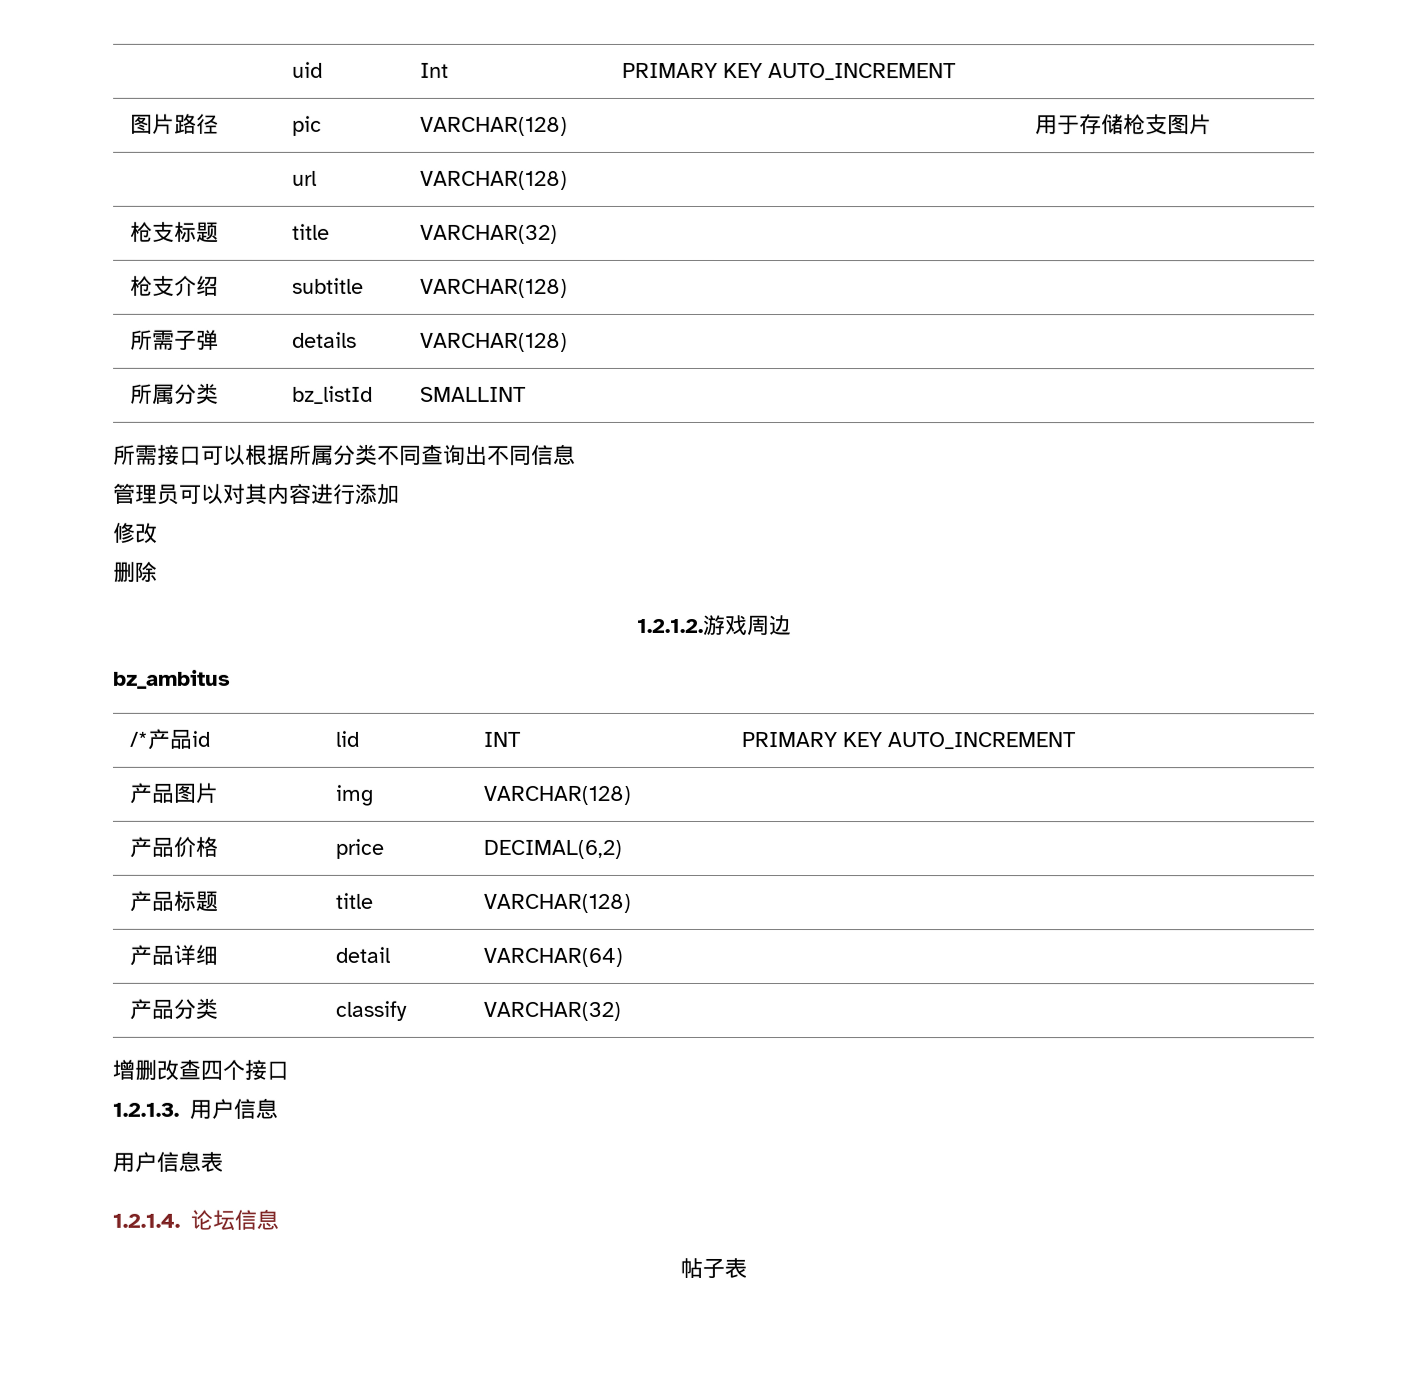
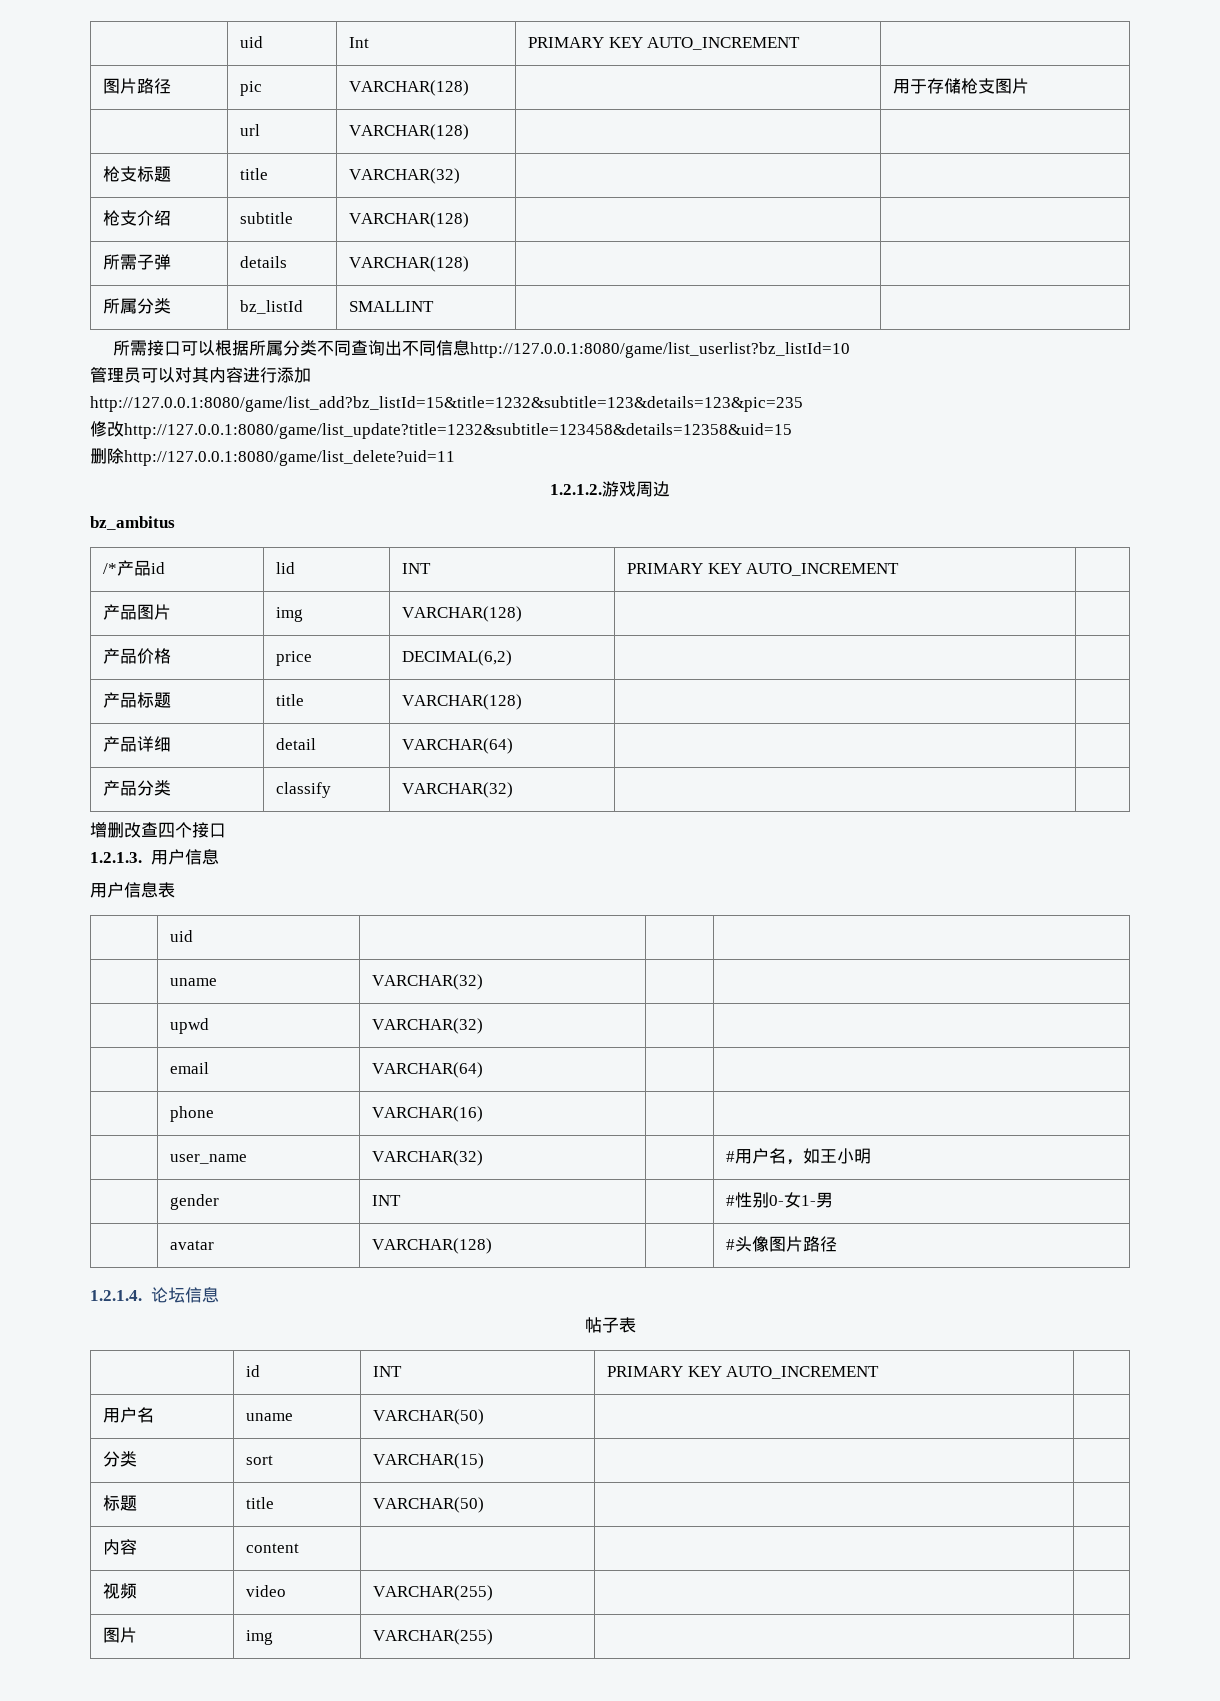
(576, 454) none -> [470,342,851,358] http://127.0.0.1:8080/game/list_userlist?bz_listId=10
(400, 494) none -> [90,396,803,412] // http://127.0.0.1:8080/game/list_add?bz_listId=15&title=1232&subtitle=123&details=123&pic=235
(158, 533) none -> [124,423,792,439] http://127.0.0.1:8080/game/list_update?title=1232&subtitle=123458&details=12358&uid=15
(158, 572) none -> [124,450,455,466] http://127.0.0.1:8080/game/list_delete?uid=11
(223, 1161) none -> [170,930,194,942] [170,978,218,986] [372,974,484,990] [170,1018,210,1034] [372,1018,484,1034] [170,1062,210,1074] [372,1062,484,1078] [170,1106,215,1122] [372,1106,484,1122] [170,1154,248,1164] [372,1150,484,1166] [726,1148,872,1165] [170,1194,220,1210] [372,1195,402,1206] [726,1192,834,1208] [170,1240,215,1250] [372,1238,493,1254] [726,1236,838,1252] // | uid | | | // | uname | VARCHAR(32) | | // | upwd | VARCHAR(32) | | // | email | VARCHAR(64) | | // | phone | VARCHAR(16) | | // | user_name | VARCHAR(32) | | #用户名，如王小明 // | gender | INT | | #性别0-女1-男 // | avatar | VARCHAR(128) | | #头像图片路径
(747, 1268) none -> [246,1365,261,1377] [373,1366,403,1377] [607,1366,880,1379] [103,1407,155,1423] [246,1413,294,1421] [373,1409,485,1425] [103,1451,138,1467] [246,1455,274,1465] [373,1453,485,1469] [103,1495,138,1511] [246,1497,275,1509] [373,1497,485,1513] [103,1539,138,1555] [246,1543,300,1553] [103,1583,138,1599] [246,1585,287,1597] [373,1585,494,1601] [103,1627,138,1643] [246,1630,274,1645] [373,1629,494,1645] // | id | INT | PRIMARY KEY AUTO_INCREMENT | // 用户名 | uname | VARCHAR(50) | | // 分类 | sort | VARCHAR(15) | | // 标题 | title | VARCHAR(50) | | // 内容 | content | | | // 视频 | video | VARCHAR(255) | | // 图片 | img | VARCHAR(255) | |

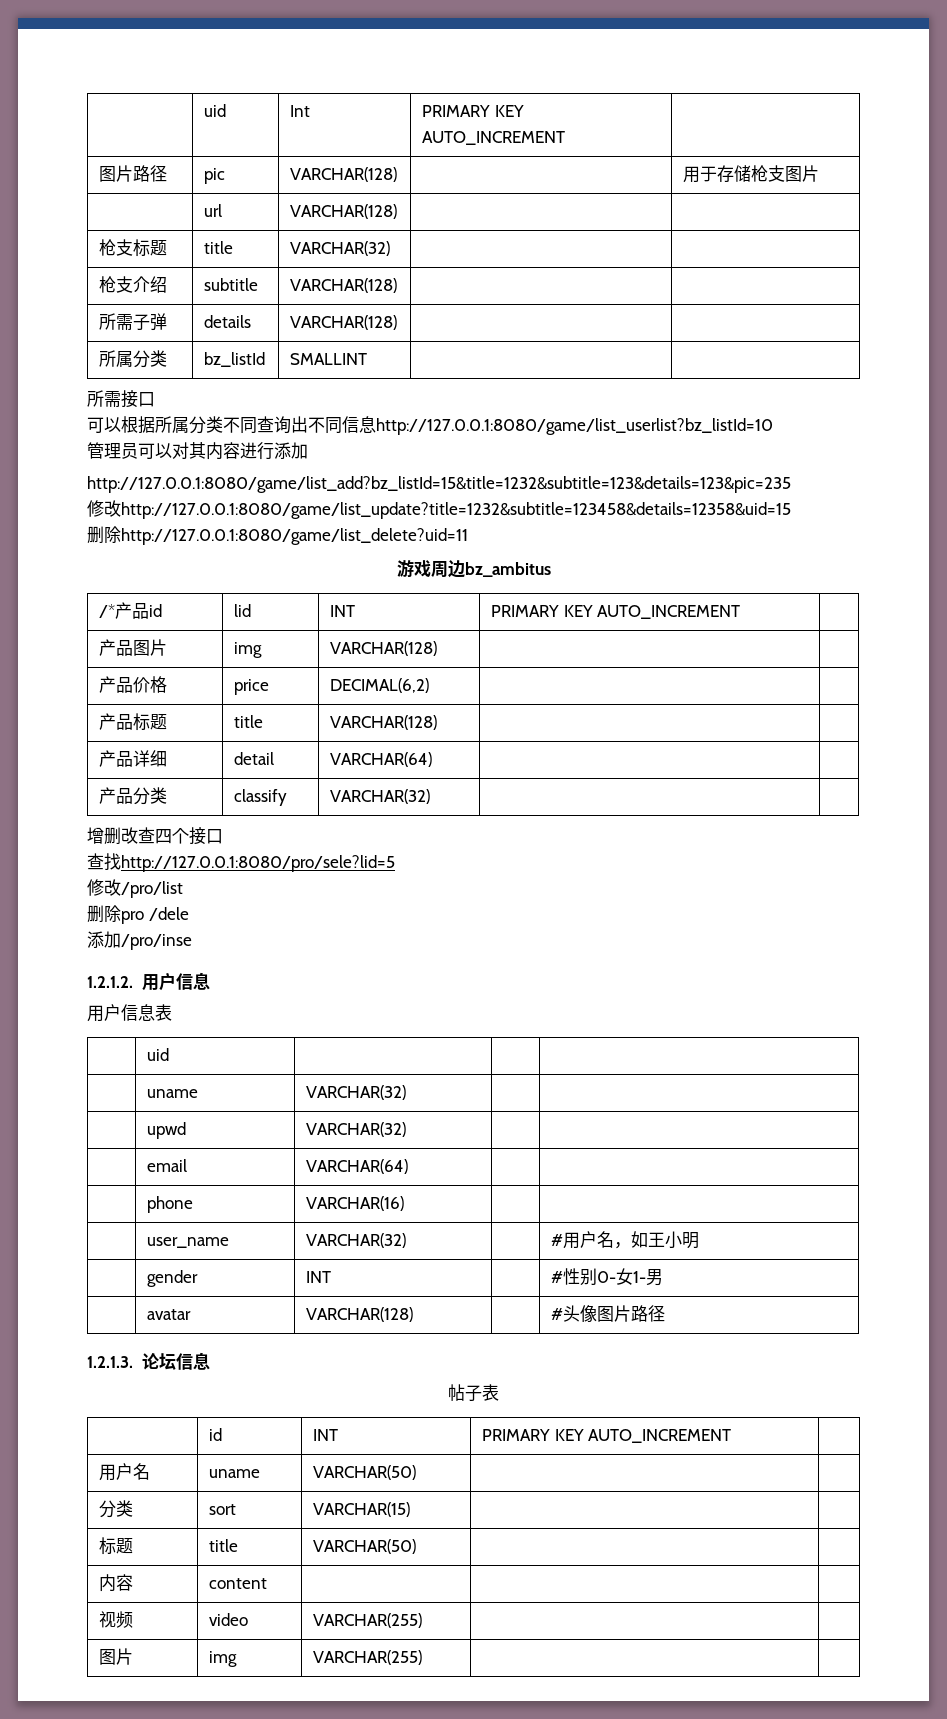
(182, 348) none -> (155, 399) //
[550,484,602,495] 1.2.1.2. -> (468, 536) none
(670, 489) // -> (465, 569) none
[90,852,142,863] 1.2.1.3. -> [87,853,395,872] [87,879,183,898] [87,905,189,924] [87,931,192,950] [87,976,133,988] 查找http://127.0.0.1:8080/pro/sele?lid=5 // 修改/pro/list // 删除pro /dele // 添加/pro/inse // 1.2.1.2.
[90,1290,142,1301] 1.2.1.4. -> [87,1356,133,1368] 1.2.1.3.

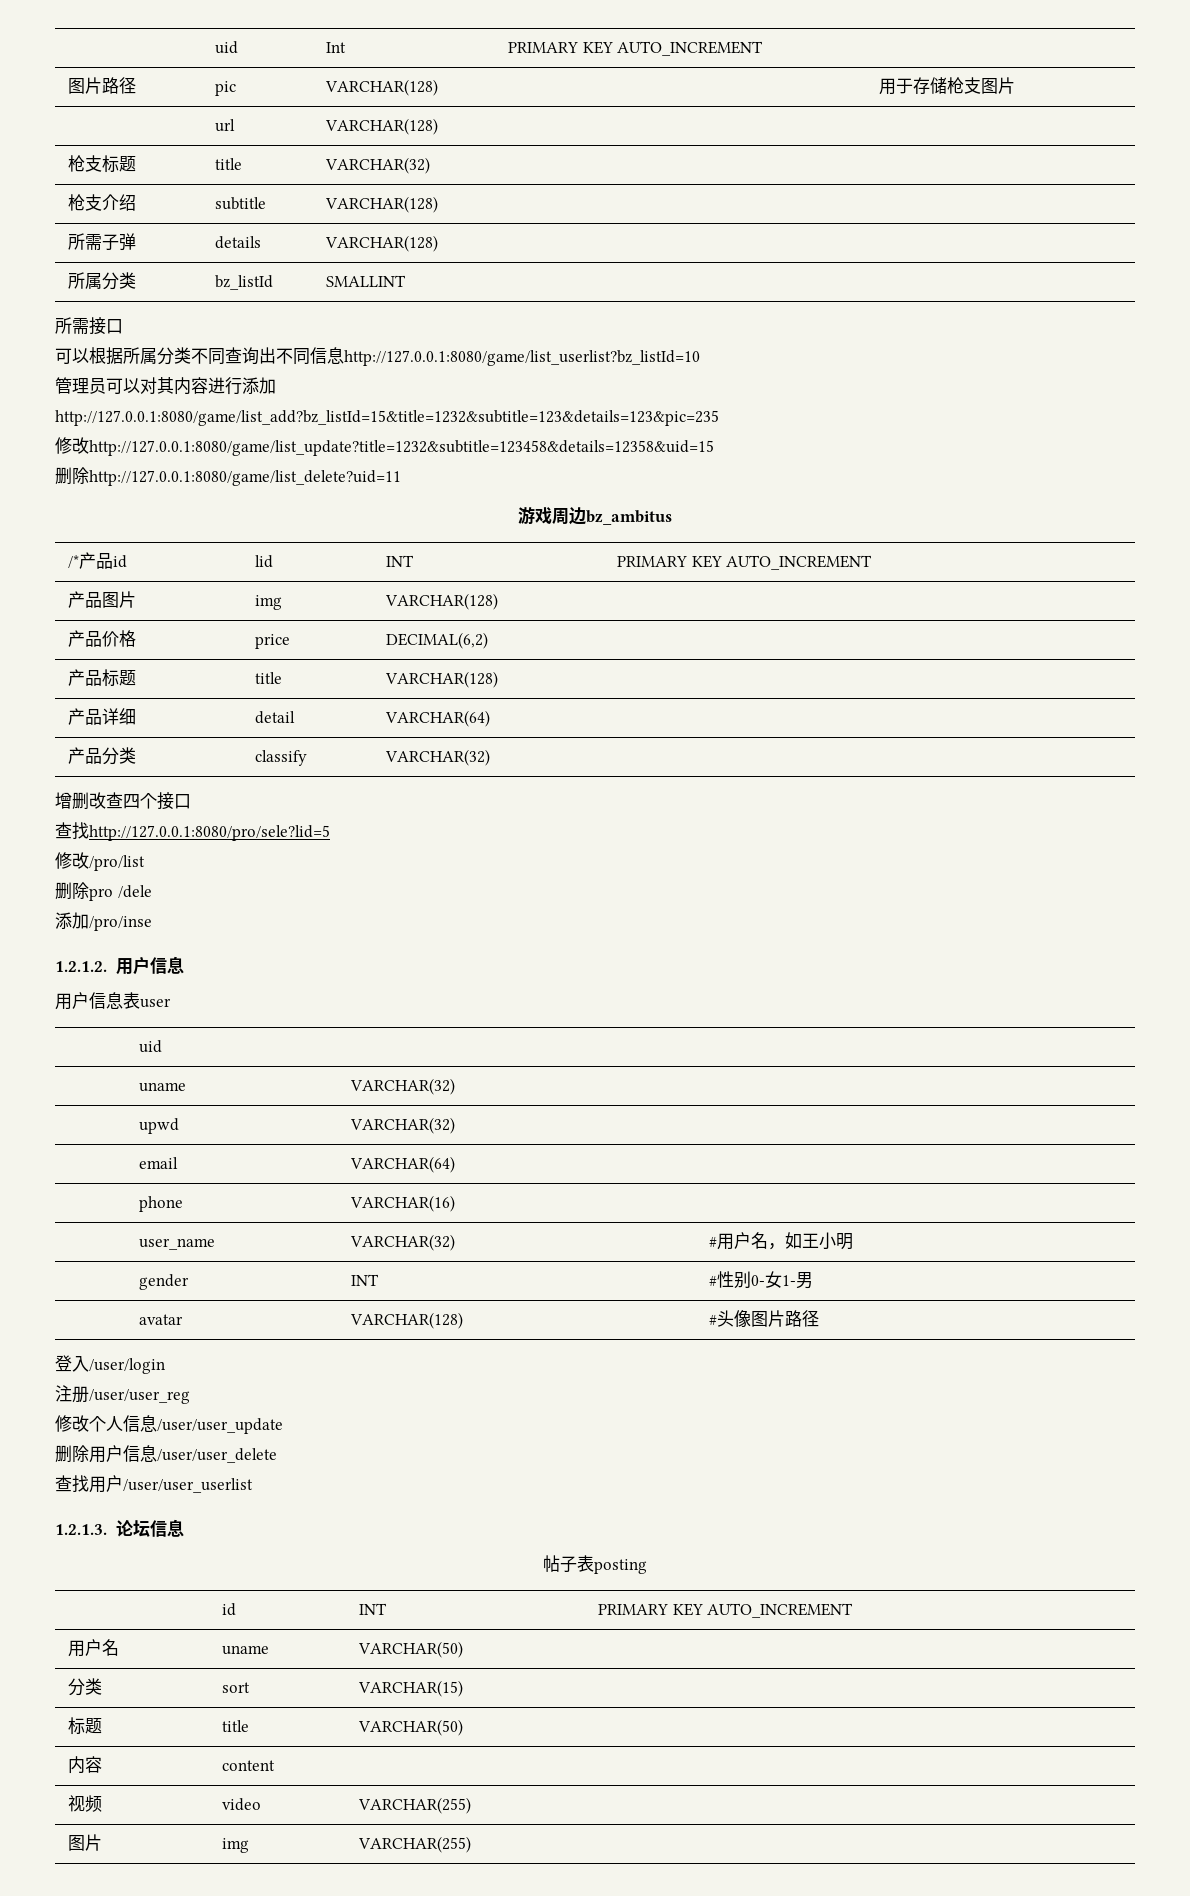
(172, 1012) none -> [140,998,171,1008] user
(665, 1313) none -> [55,1355,165,1374] [55,1385,190,1404] [55,1415,283,1434] [55,1445,277,1463] [55,1475,253,1493] // 登入/user/login // 注册/user/user_reg // 修改个人信息/user/user_update // 删除用户信息/user/user_delete // 查找用户/user/user_userlist
(499, 1392) none -> [594,1559,647,1574] posting

